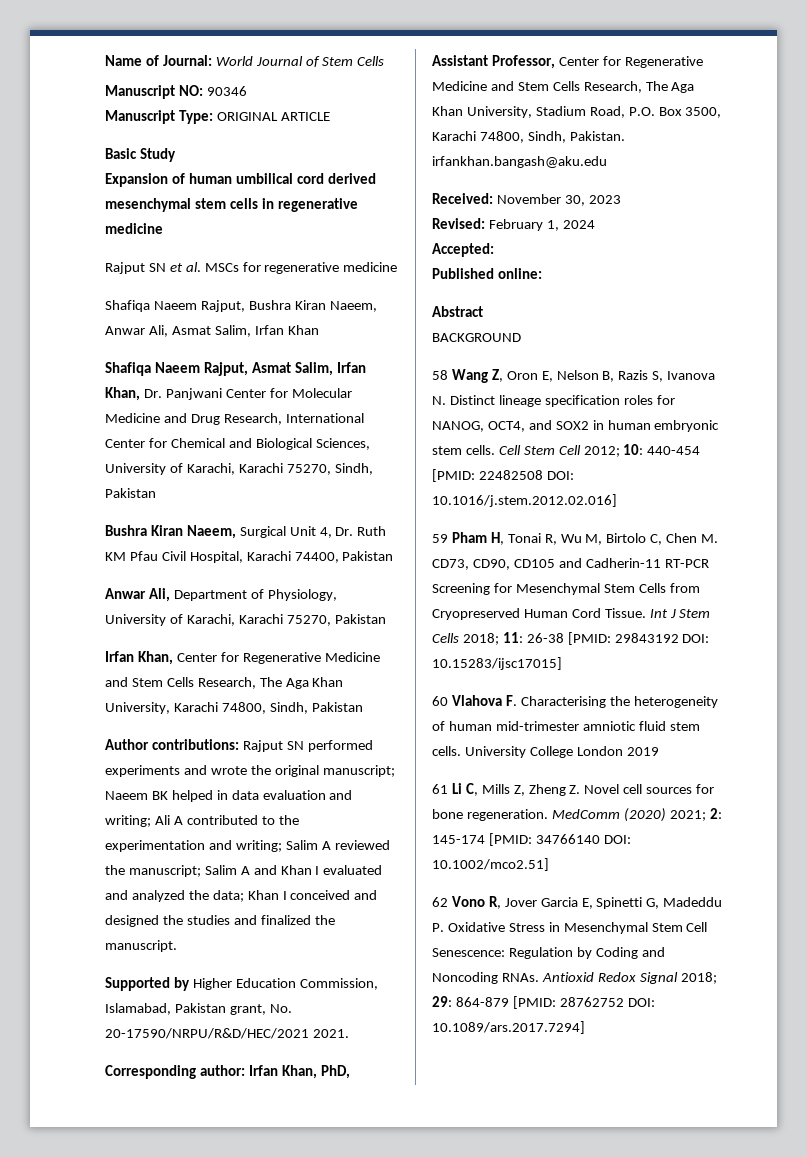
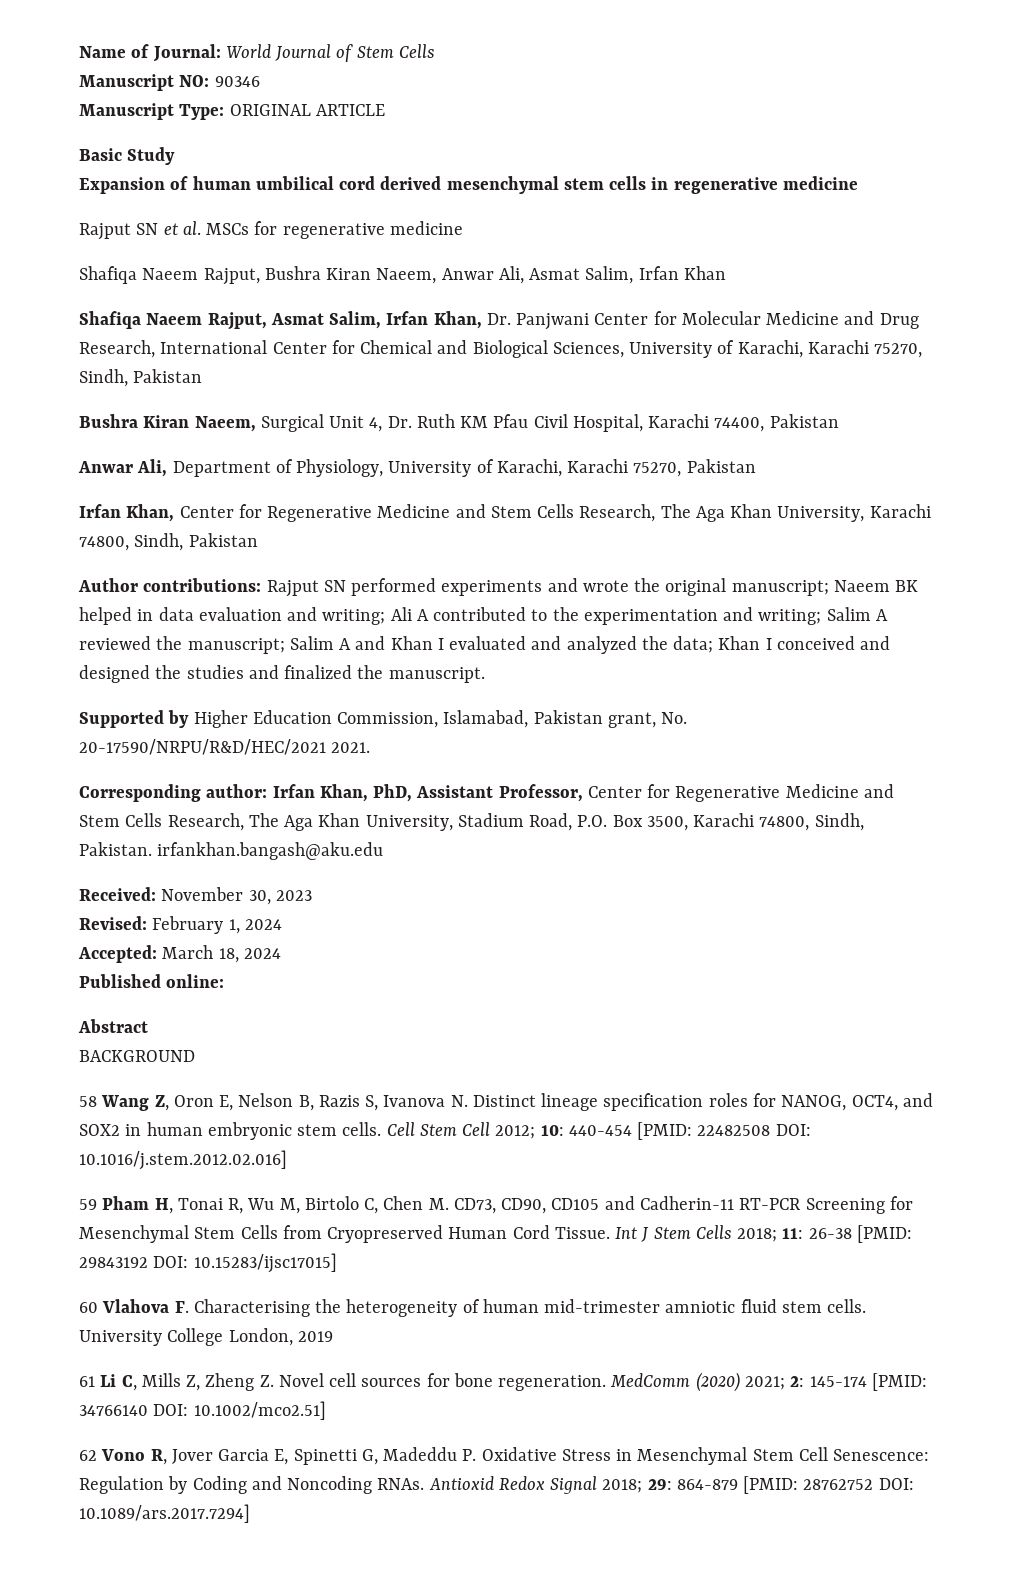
(494, 250) none -> [162,945,281,963] March 18, 2024
[576,746,623,756] London -> [228,1328,293,1346] London,

